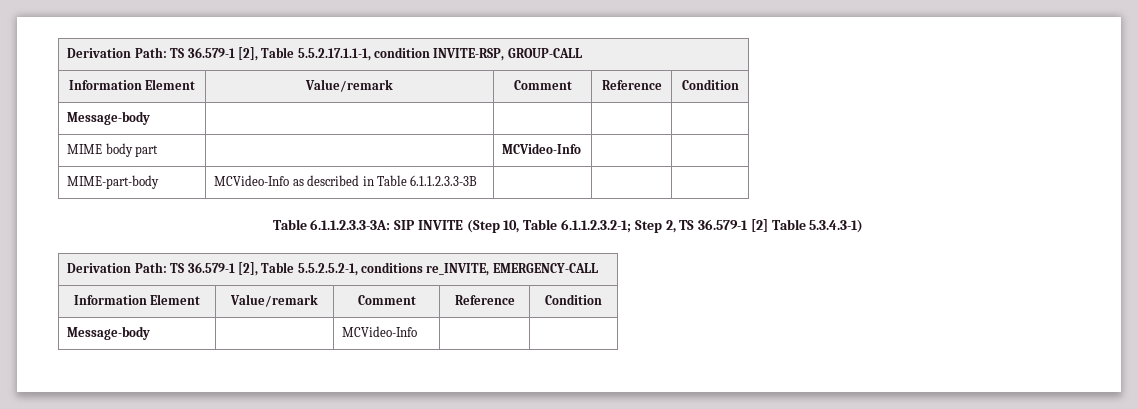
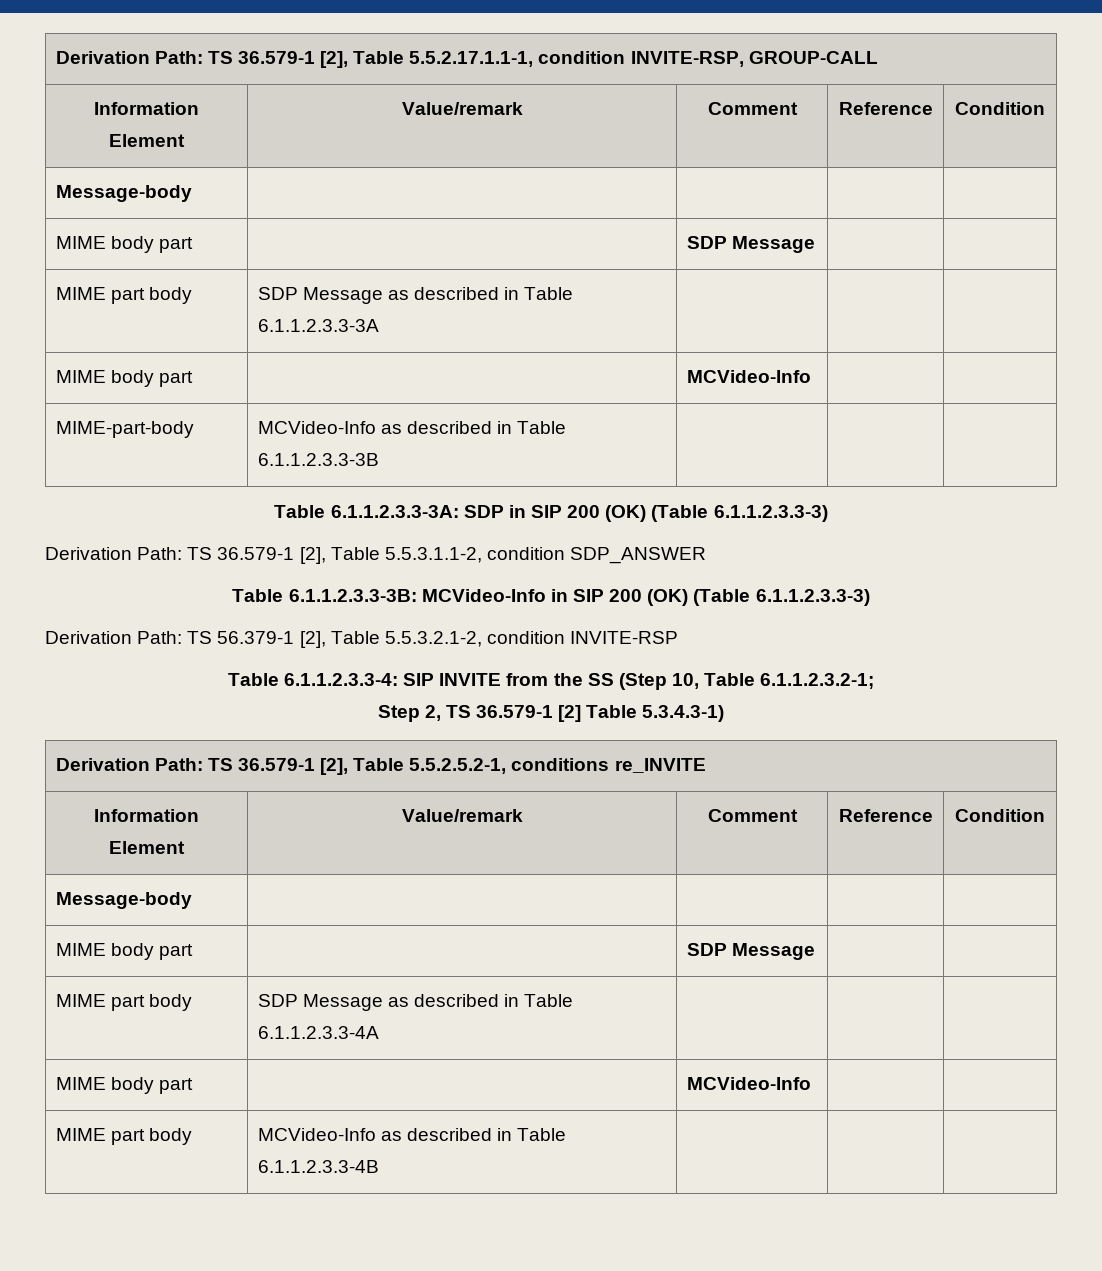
(151, 118) none -> [55,236,193,253] [686,236,815,253] [55,287,192,304] [257,287,574,304] [257,319,379,332] // MIME body part | | SDP Message | | // MIME part body | SDP Message as described in Table 6.1.1.2.3.3-3A | | |
[394,220,463,230] SIP INVITE -> [463,505,828,522] [45,547,707,564] [232,589,870,606] [45,631,679,648] [227,673,614,686] SDP in SIP 200 (OK) (Table 6.1.1.2.3.3-3) // Derivation Path: TS 36.579-1 [2], Table 5.5.3.1.1-2, condition SDP_ANSWER // Table 6.1.1.2.3.3-3B: MCVideo-Info in SIP 200 (OK) (Table 6.1.1.2.3.3-3) // Derivation Path: TS 56.379-1 [2], Table 5.5.3.2.1-2, condition INVITE-RSP // Table 6.1.1.2.3.3-4: SIP INVITE from the SS
(631, 226) none -> (875, 681) //
[426,263,598,276] [73,294,201,305] [230,294,318,307] [357,295,416,305] [454,295,515,305] [545,294,602,305] [67,326,151,340] [342,326,418,337] re_INVITE, EMERGENCY-CALL // Information Element | Value/remark | Comment | Reference | Condition // Message-body | | MCVideo-Info -> [614,758,706,773] [94,809,199,822] [109,841,185,854] [401,809,523,822] [707,809,798,822] [838,809,933,822] [955,809,1045,822] [55,892,192,909] [55,943,193,960] [686,943,815,960] [55,994,192,1011] [257,994,574,1011] [257,1026,379,1039] [55,1077,193,1094] [686,1077,811,1090] [55,1128,192,1145] [257,1128,567,1141] [257,1160,379,1173] re_INVITE // Information Element | Value/remark | Comment | Reference | Condition // Message-body | | | | // MIME body part | | SDP Message | | // MIME part body | SDP Message as described in Table 6.1.1.2.3.3-4A | | | // MIME body part | | MCVideo-Info | | // MIME part body | MCVideo-Info as described in Table 6.1.1.2.3.3-4B |

